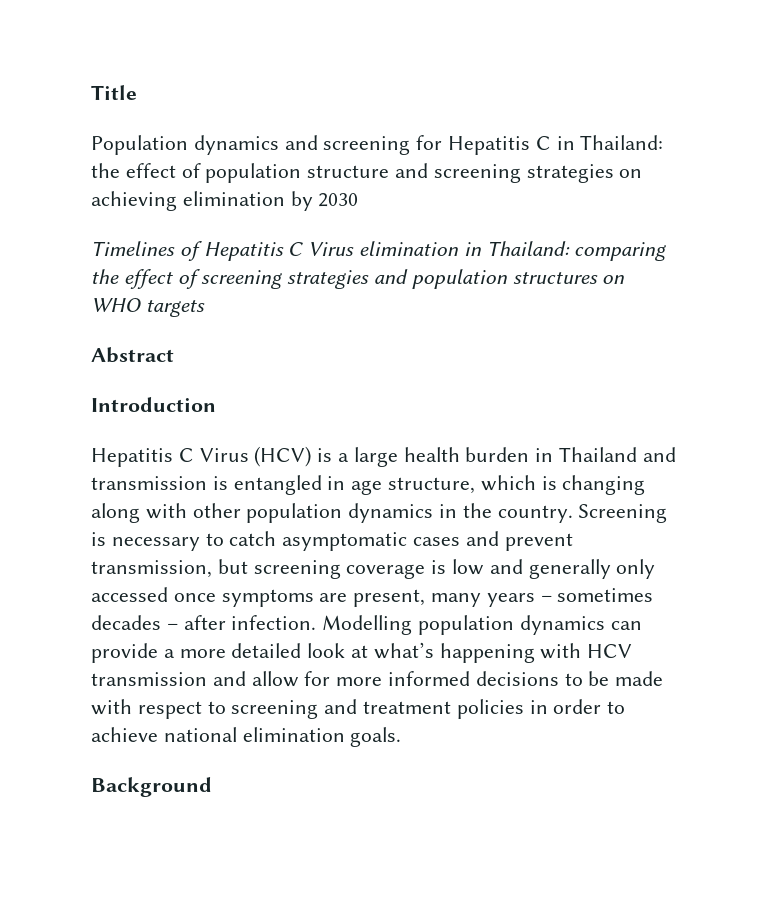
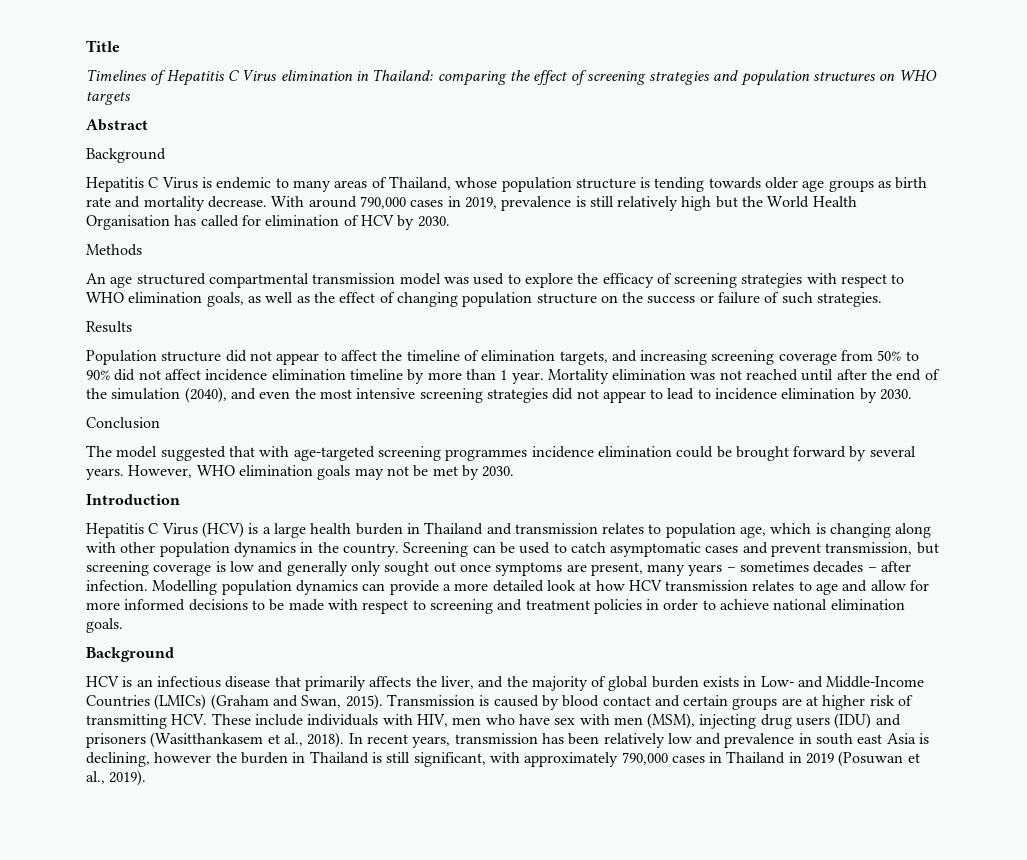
[91,135,664,155] [91,163,643,183] [91,191,359,211] // Population dynamics and screening for Hepatitis C in Thailand: the effect of population structure and screening strategies on achieving elimination by 2030 -> (120, 46) none
(174, 355) none -> [86,148,166,163] [86,176,928,192] [86,196,857,211] [86,215,450,230] [86,244,142,256] [86,273,905,288] [86,292,883,307] [86,321,132,333] [86,350,919,365] [86,369,940,384] [86,387,913,403] [86,417,160,429] [86,445,916,461] [86,465,515,480] // Background // Hepatitis C Virus is endemic to many areas of Thailand, whose population structure is tending towards older age groups as birth rate and mortality decrease. With around 790,000 cases in 2019, prevalence is still relatively high but the World Health Organisation has called for elimination of HCV by 2030. // Methods // An age structured compartmental transmission model was used to explore the efficacy of screening strategies with respect to WHO elimination goals, as well as the effect of changing population structure on the success or failure of such strategies. // Results // Population structure did not appear to affect the timeline of elimination targets, and increasing screening coverage from 50% to 90% did not affect incidence elimination timeline by more than 1 year. Mortality elimination was not reached until after the end of the simulation (2040), and even the most intensive screening strategies did not appear to lead to incidence elimination by 2030. // Conclusion // The model suggested that with age-targeted screening programmes incidence elimination could be brought forward by several years. However, WHO elimination goals may not be met by 2030.
[212,475,476,495] is entangled in age structure, -> [602,523,767,538] relates to population age,
[91,532,200,551] is necessary -> [472,542,551,554] can be used
[91,587,168,602] accessed -> [384,561,456,576] sought out
[373,642,633,663] [91,672,207,686] what’s happening with HCV transmission -> [595,580,839,595] how HCV transmission relates to age
(212, 787) none -> [86,676,925,691] [86,694,914,710] [86,713,901,729] [86,732,930,748] [86,751,920,767] [86,770,147,786] // HCV is an infectious disease that primarily affects the liver, and the majority of global burden exists in Low- and Middle-Income Countries (LMICs) (Graham and Swan, 2015). Transmission is caused by blood contact and certain groups are at higher risk of transmitting HCV. These include individuals with HIV, men who have sex with men (MSM), injecting drug users (IDU) and prisoners (Wasitthankasem et al., 2018). In recent years, transmission has been relatively low and prevalence in south east Asia is declining, however the burden in Thailand is still significant, with approximately 790,000 cases in Thailand in 2019 (Posuwan et al., 2019).

